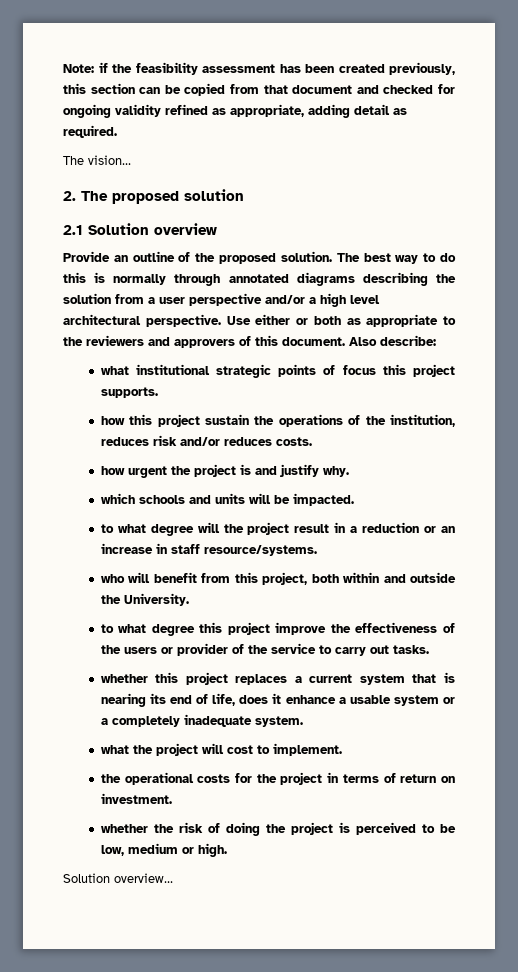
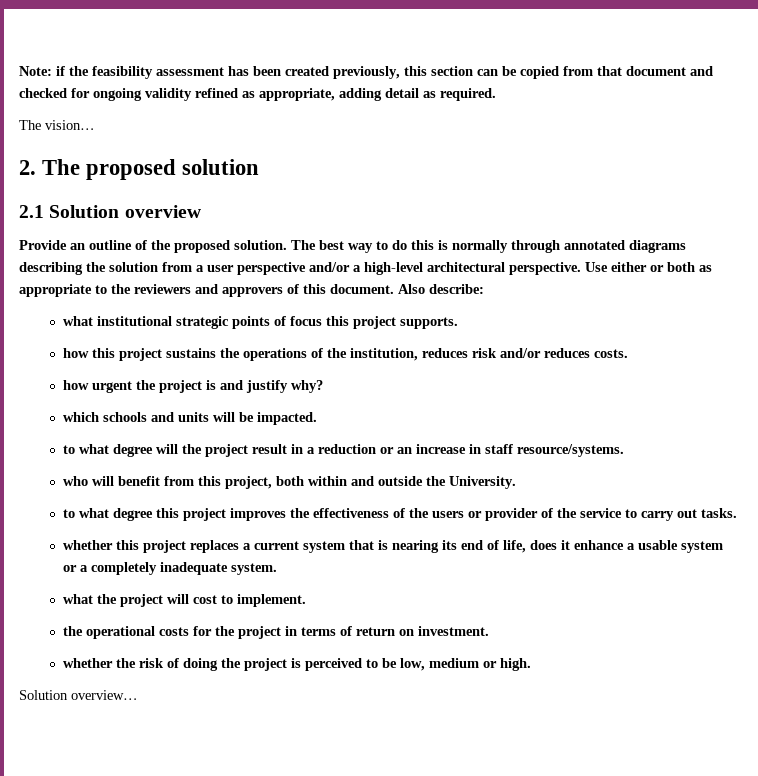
[320,293,380,307] high level -> [364,262,423,275] high-level
[204,414,249,425] sustain -> [165,348,216,358] sustains
[322,466,349,477] why. -> [290,380,323,393] why?
[275,622,327,635] improve -> [229,508,286,521] improves

